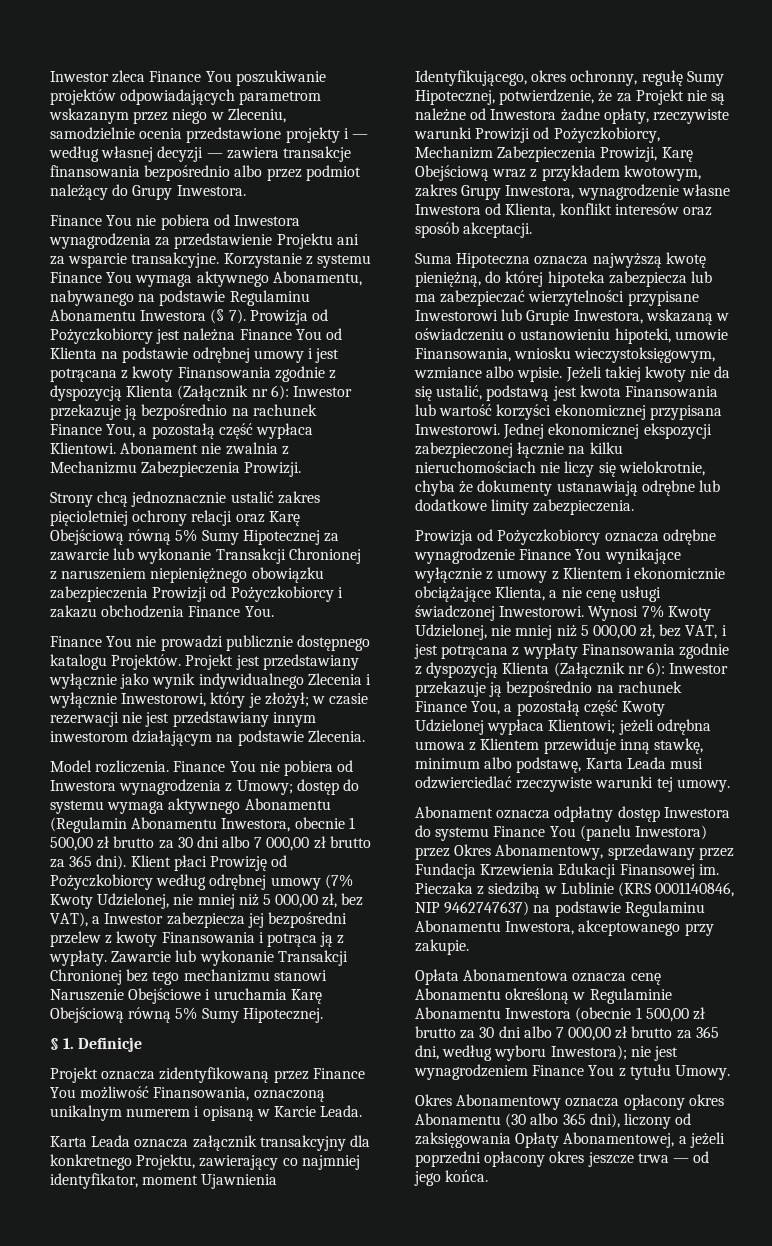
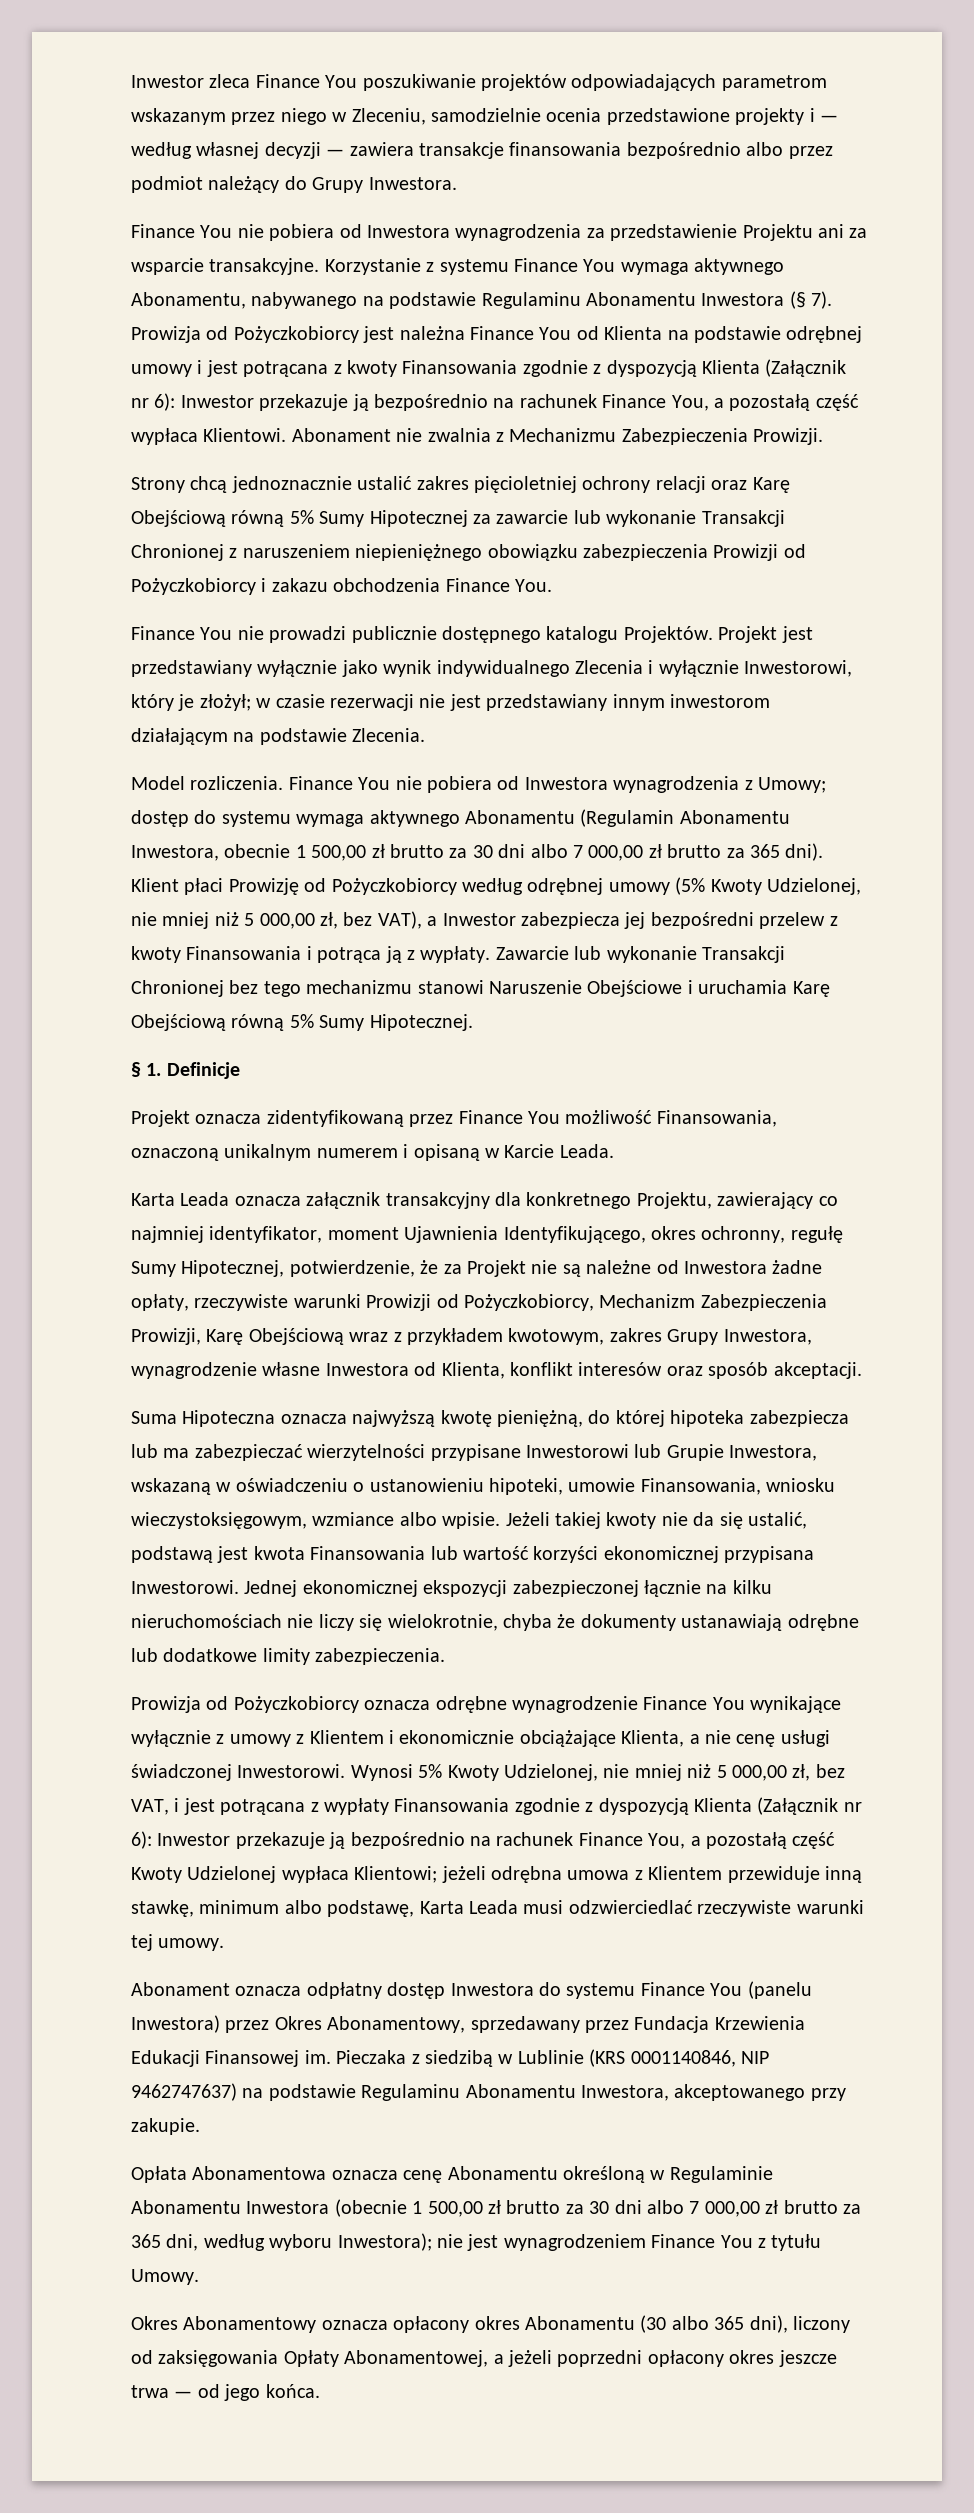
[324,874,353,889] (7% -> [675,877,706,895] (5%
[641,605,664,618] 7% -> [418,1764,443,1778] 5%

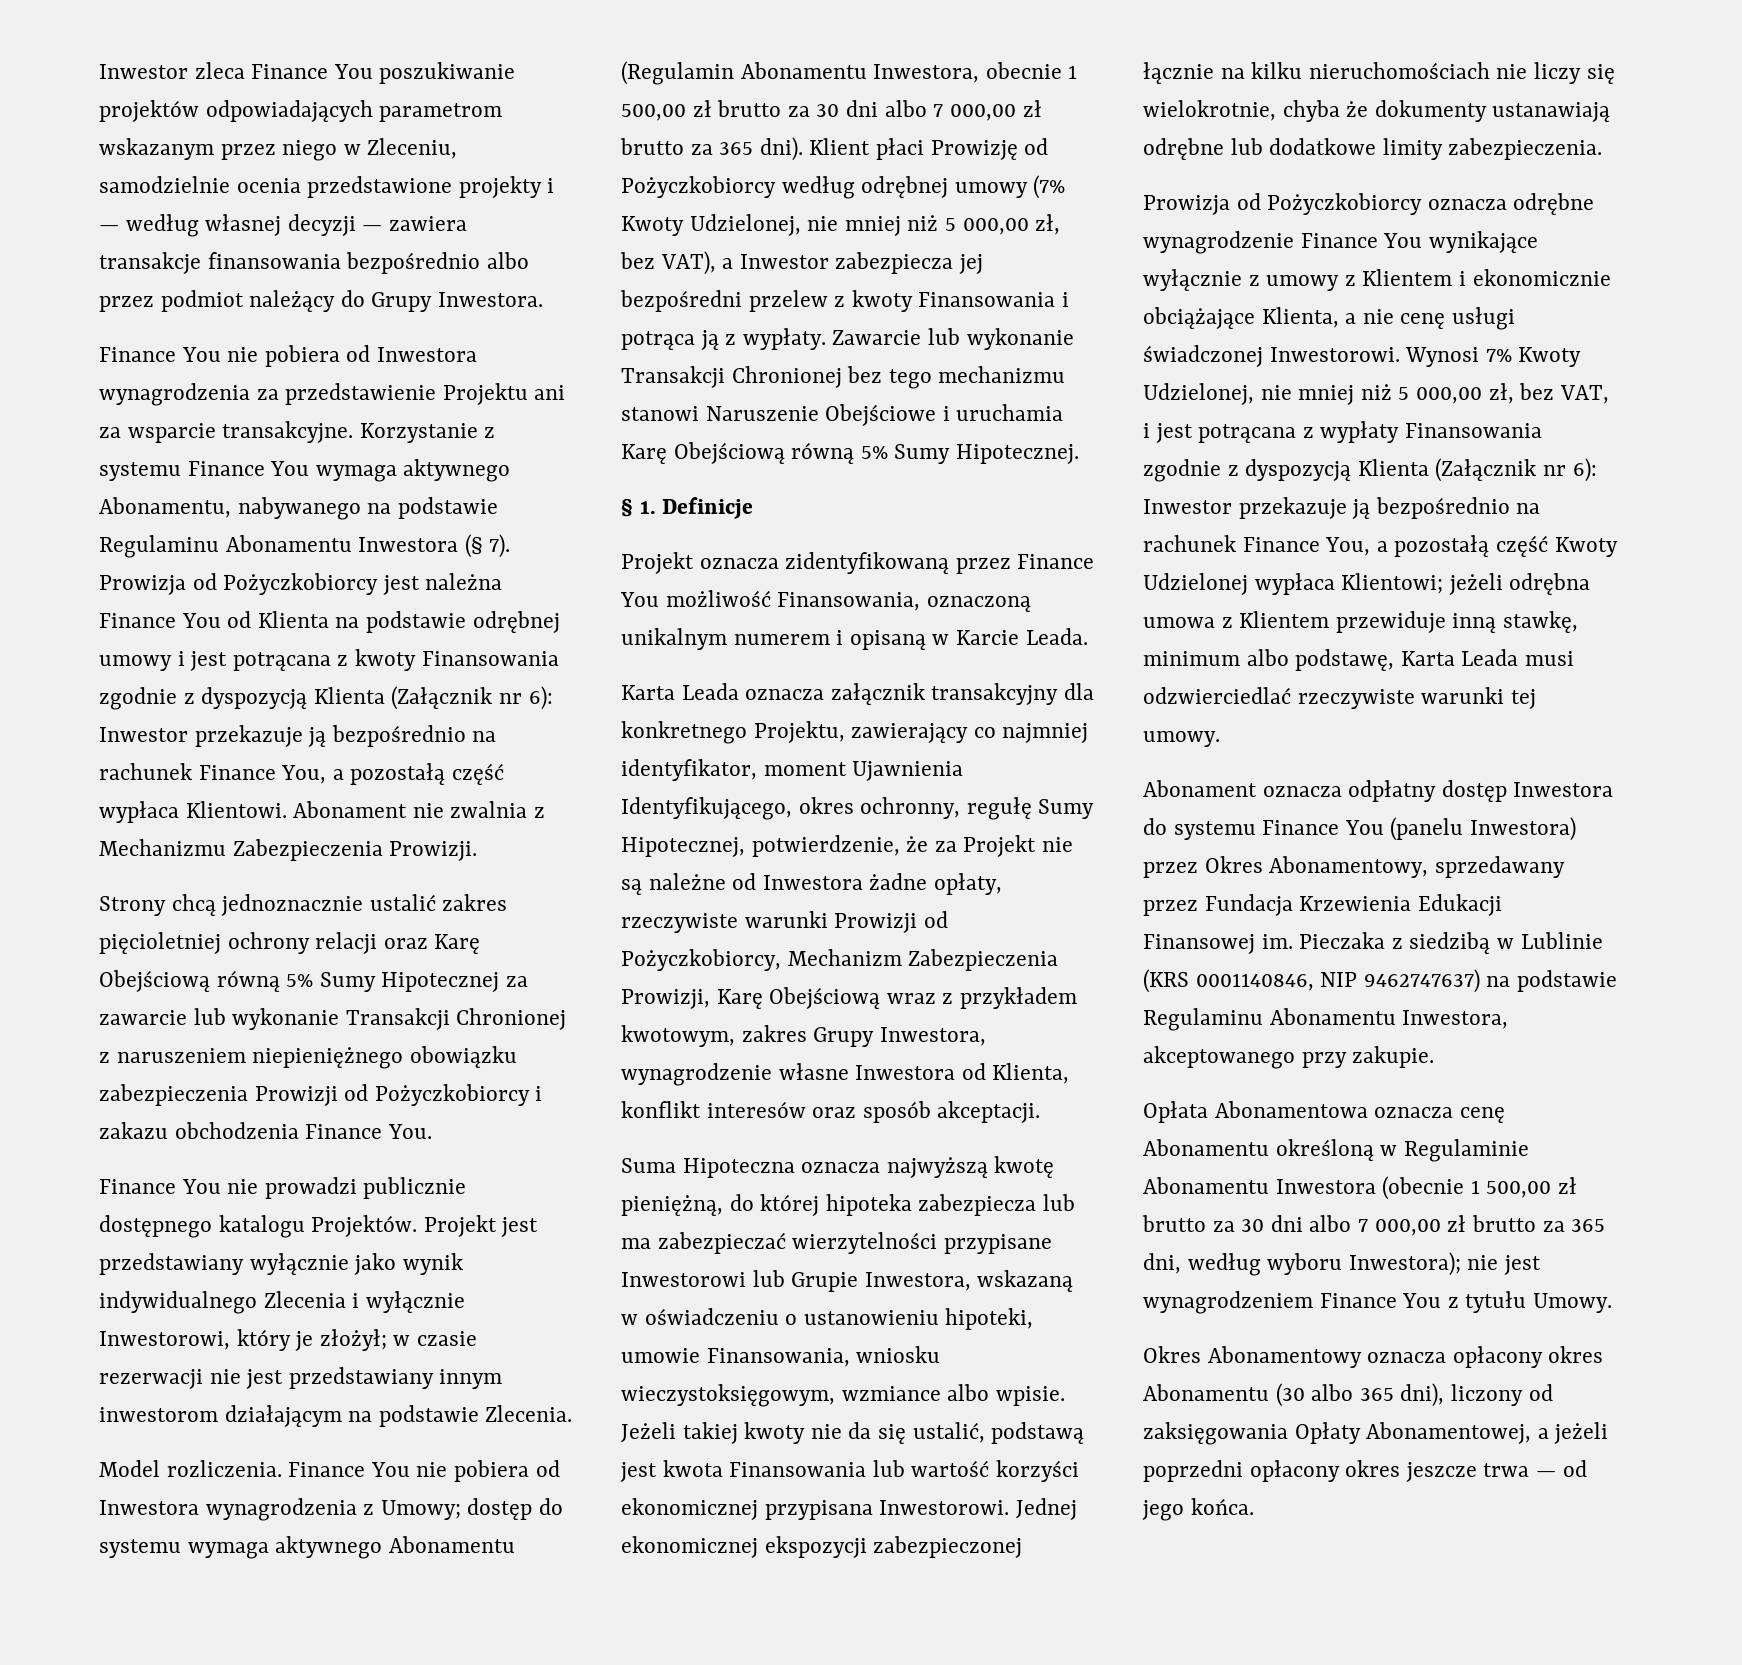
[675,877,706,895] (5% -> [1033,175,1066,199] (7%
[418,1764,443,1778] 5% -> [1485,349,1512,362] 7%

